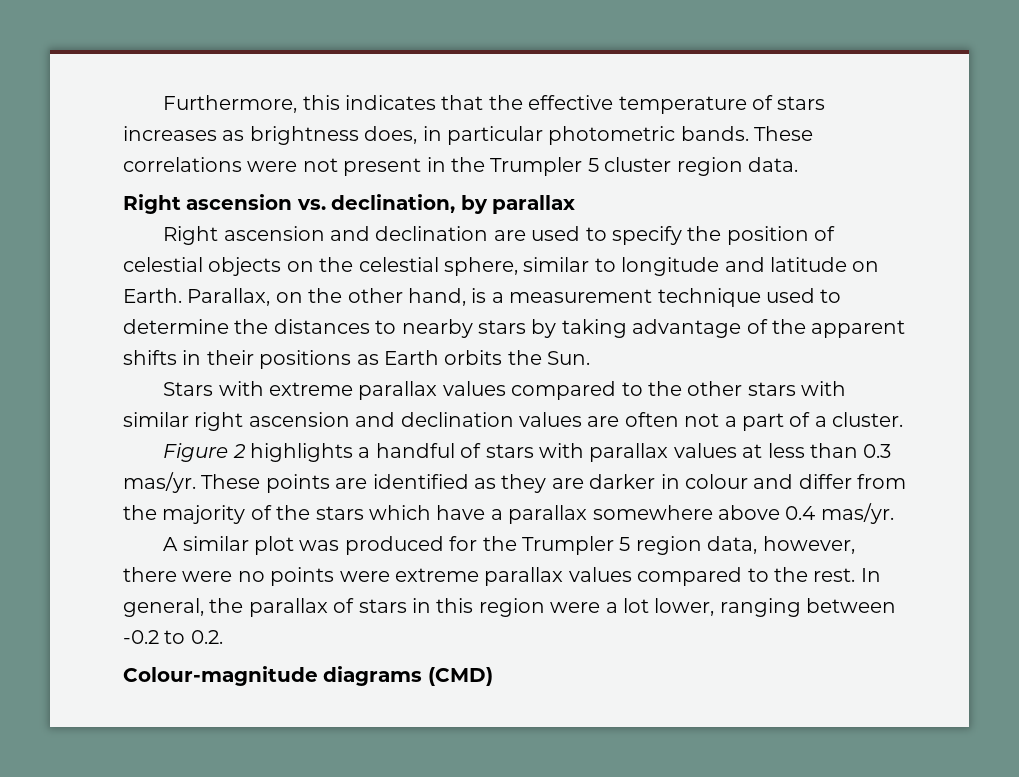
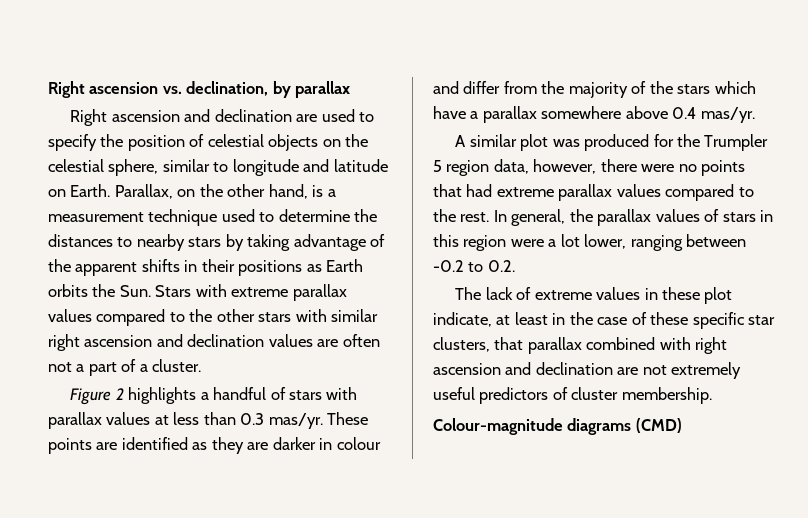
[163,95,826,114] [123,126,814,145] [123,157,798,176] Furthermore, this indicates that the effective temperature of stars increases as brightness does, in particular photometric bands. These correlations were not present in the Trumpler 5 cluster region data. // -> (48, 89) none
(591, 358) // -> (151, 291) none
[339,571,390,582] were -> [433,184,493,197] that had
(328, 607) none -> [655,209,700,222] values
(223, 637) none -> [455,287,733,304] [433,312,776,329] [433,337,728,354] [433,362,742,379] [433,387,712,404] // The lack of extreme values in these plot indicate, at least in the case of these specific star clusters, that parallax combined with right ascension and declination are not extremely useful predictors of cluster membership.

